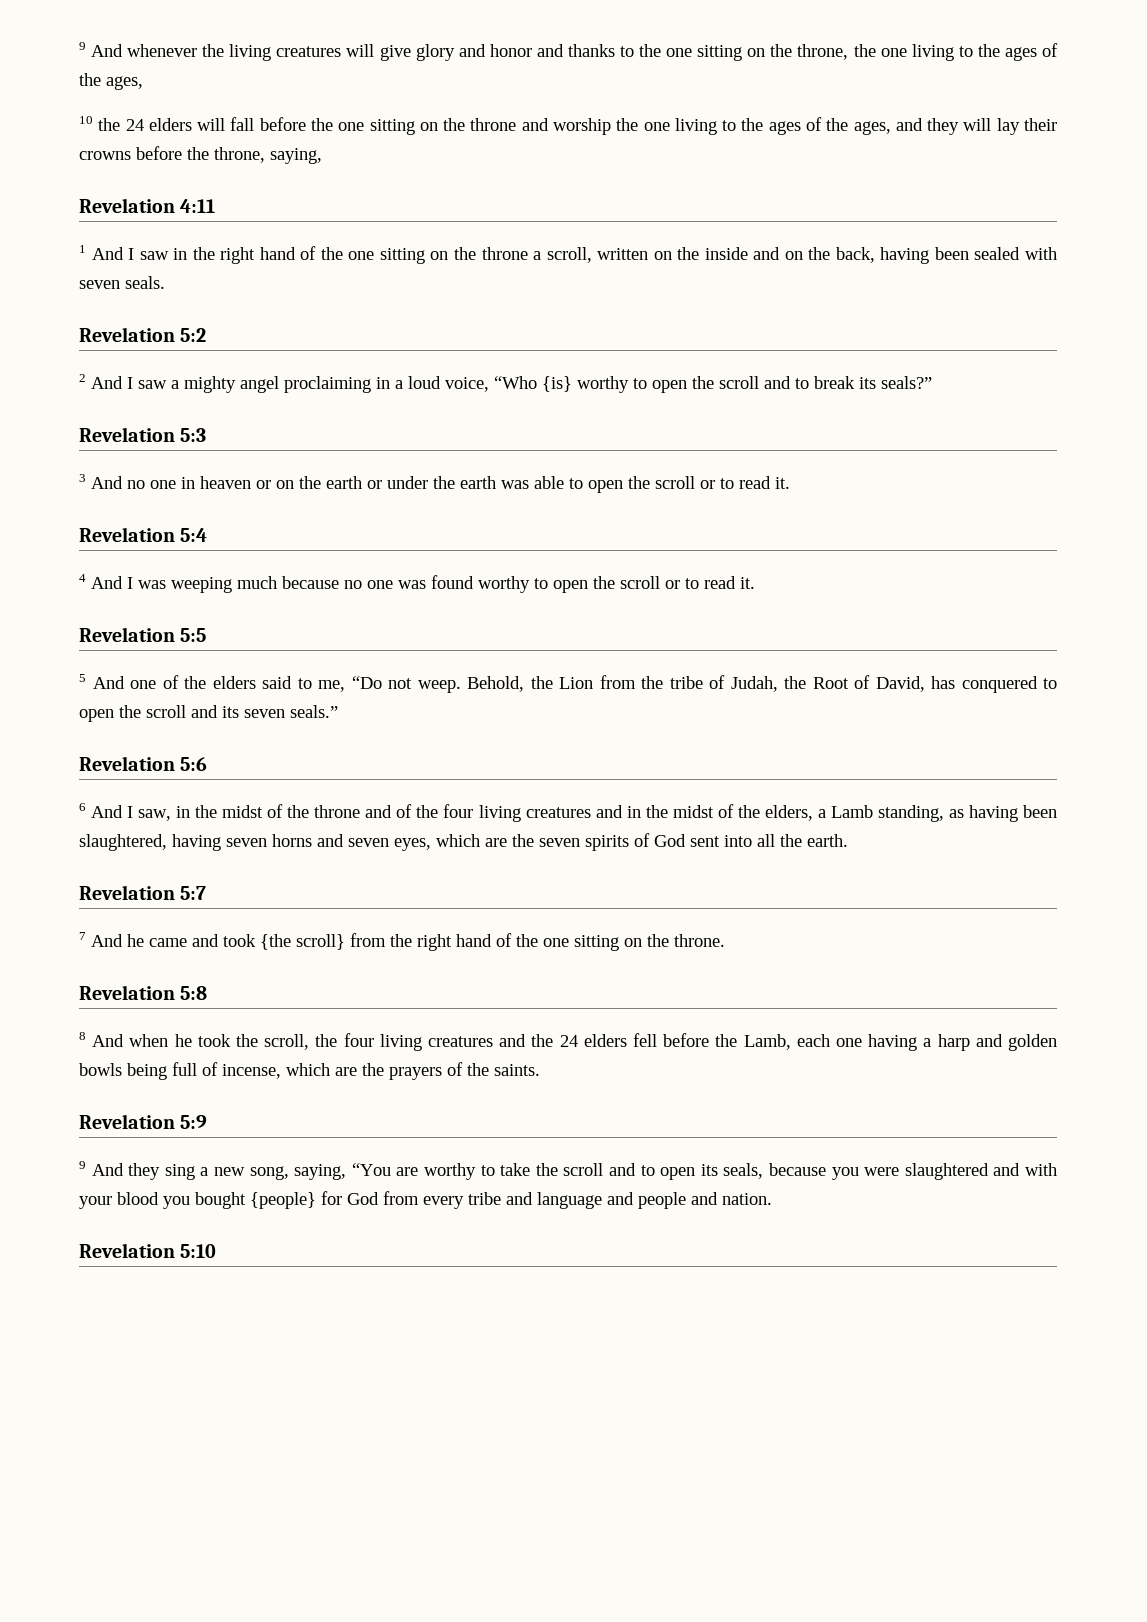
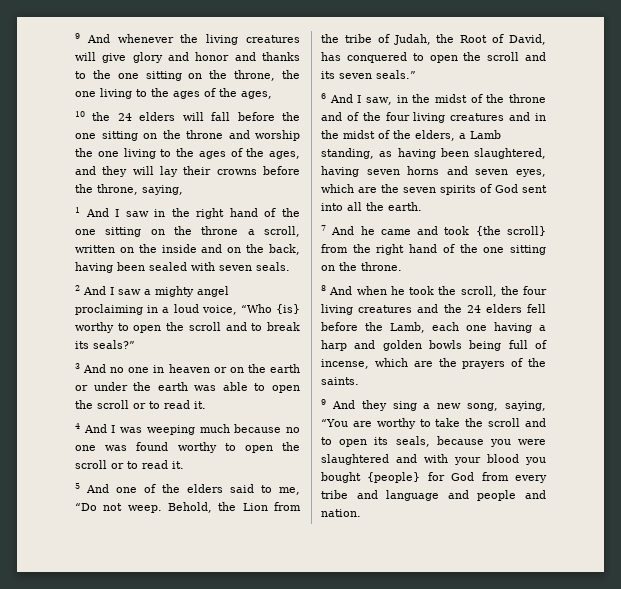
[79,198,216,213] // Revelation 4:11 -> (183, 190) none
[79,327,207,342] // Revelation 5:2 -> (290, 266) none
[79,427,207,442] // Revelation 5:3 -> (135, 344) none
[79,527,208,542] // Revelation 5:4 -> (206, 405) none
[79,627,207,642] // Revelation 5:5 -> (184, 465) none
[79,756,208,771] // Revelation 5:6 -> (416, 74) none
[79,885,207,900] // Revelation 5:7 -> (422, 206) none
[79,985,208,1000] // Revelation 5:8 -> (402, 266) none
[79,1114,208,1129] // Revelation 5:9 -> (359, 381) none
[79,1243,217,1258] // Revelation 5:10 -> (361, 513) none

